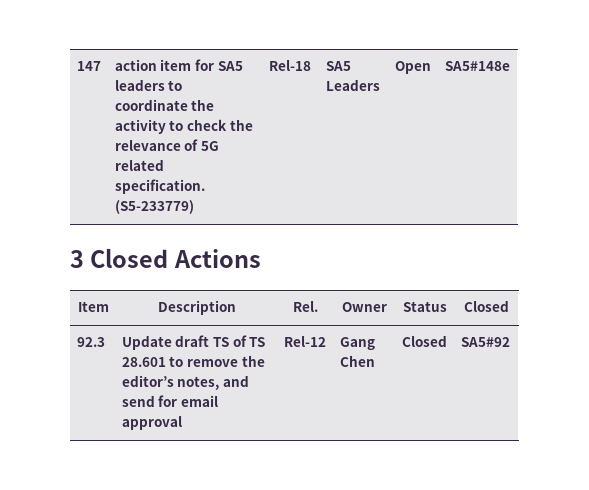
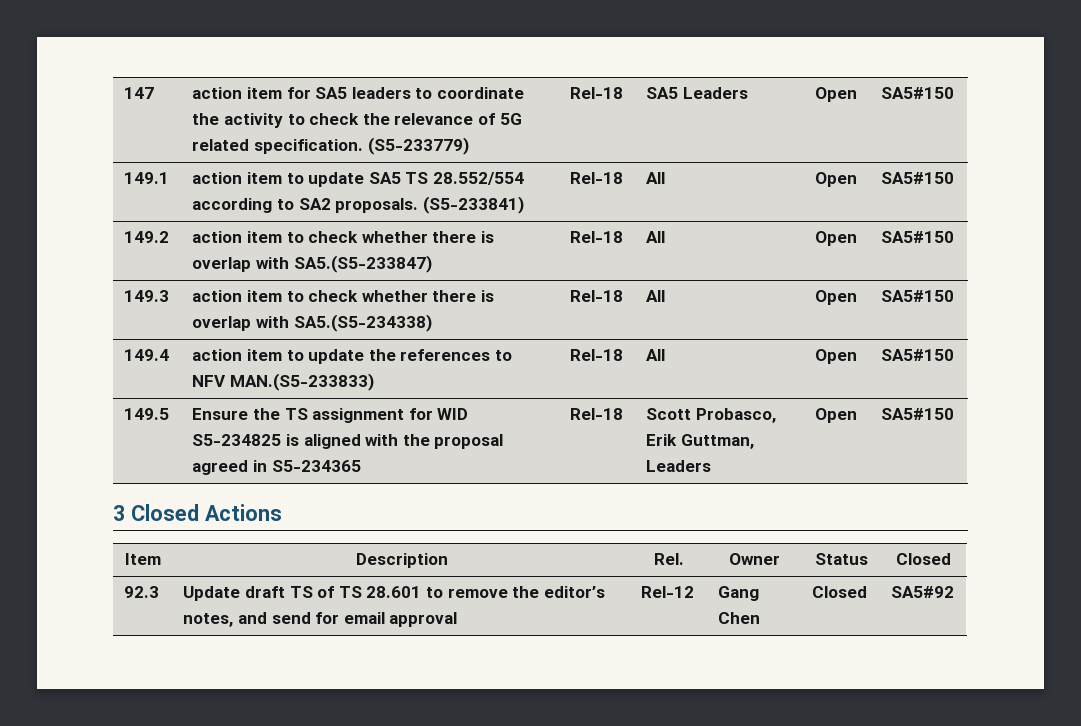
[444,61,510,71] SA5#148e -> [881,87,955,99] [124,172,170,184] [192,172,524,187] [192,196,524,214] [570,172,624,184] [646,172,666,184] [815,172,858,187] [881,172,955,184] [124,231,170,243] [192,231,494,243] [192,255,432,273] [570,231,624,243] [646,231,666,243] [815,231,858,246] [881,231,955,243] [124,290,170,302] [192,290,494,302] [192,314,432,332] [570,290,624,302] [646,290,666,302] [815,290,858,305] [881,290,955,302] [124,349,170,361] [192,349,512,364] [192,373,374,391] [570,349,624,361] [646,349,666,361] [815,349,858,364] [881,349,955,361] [124,408,170,420] [192,408,469,423] [192,434,504,449] [192,460,361,475] [570,408,624,420] [646,408,776,423] [646,434,754,449] [646,460,712,472] [815,408,858,423] [881,408,955,420] SA5#150 // 149.1 | action item to update SA5 TS 28.552/554 according to SA2 proposals. (S5-233841) | Rel-18 | All | Open | SA5#150 // 149.2 | action item to check whether there is overlap with SA5.(S5-233847) | Rel-18 | All | Open | SA5#150 // 149.3 | action item to check whether there is overlap with SA5.(S5-234338) | Rel-18 | All | Open | SA5#150 // 149.4 | action item to update the references to NFV MAN.(S5-233833) | Rel-18 | All | Open | SA5#150 // 149.5 | Ensure the TS assignment for WID S5-234825 is aligned with the proposal agreed in S5-234365 | Rel-18 | Scott Probasco, Erik Guttman, Leaders | Open | SA5#150

